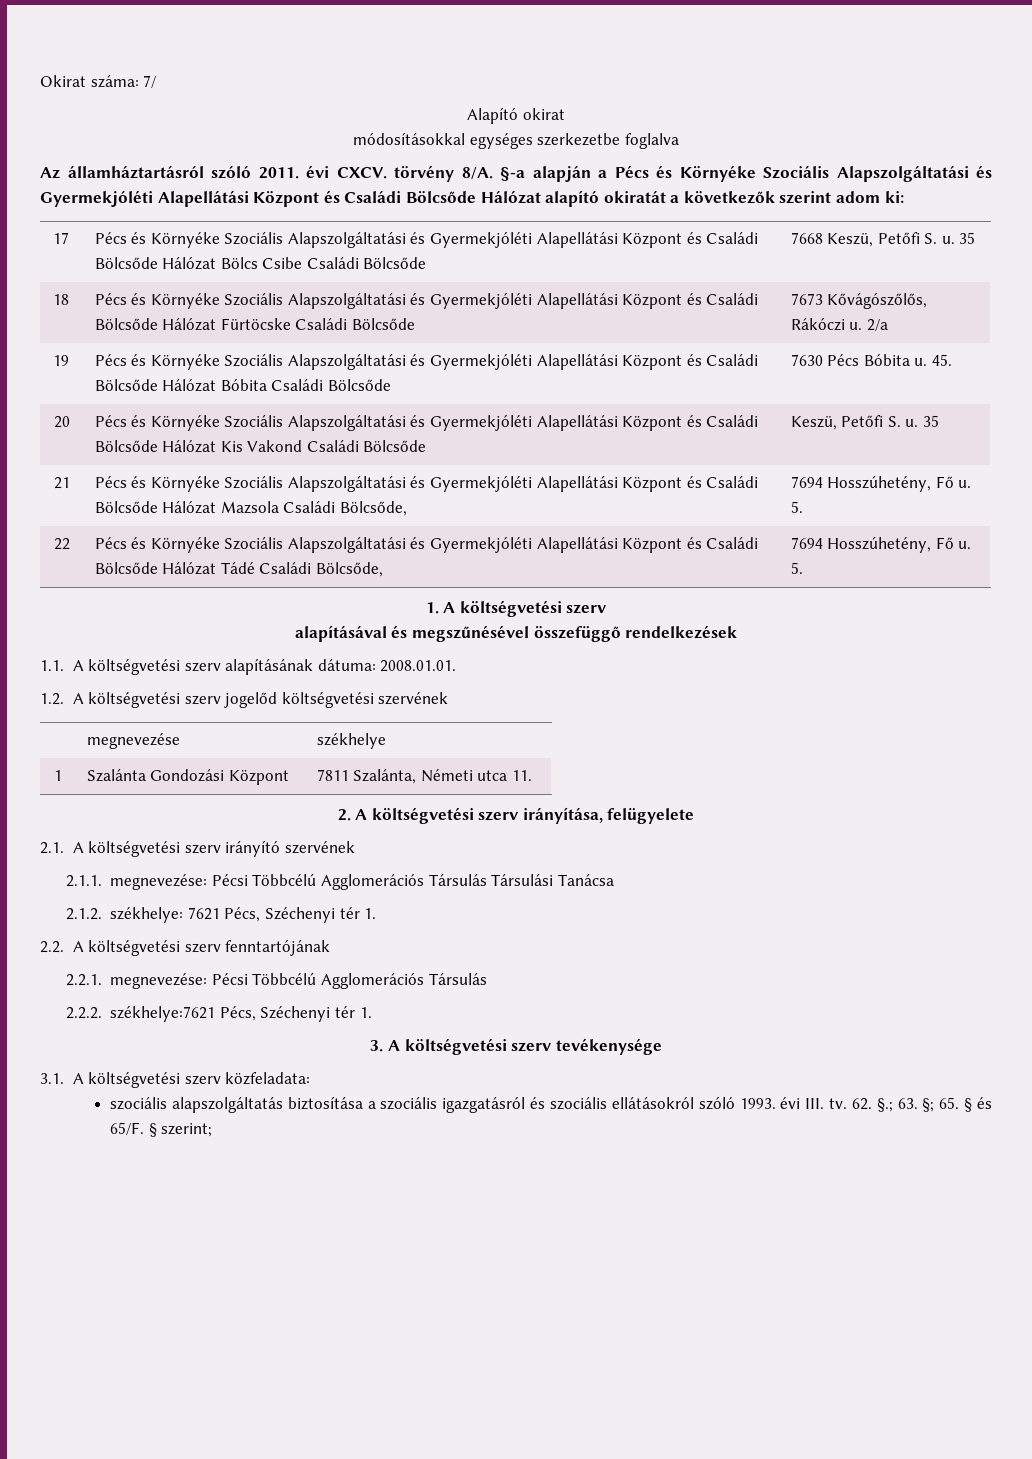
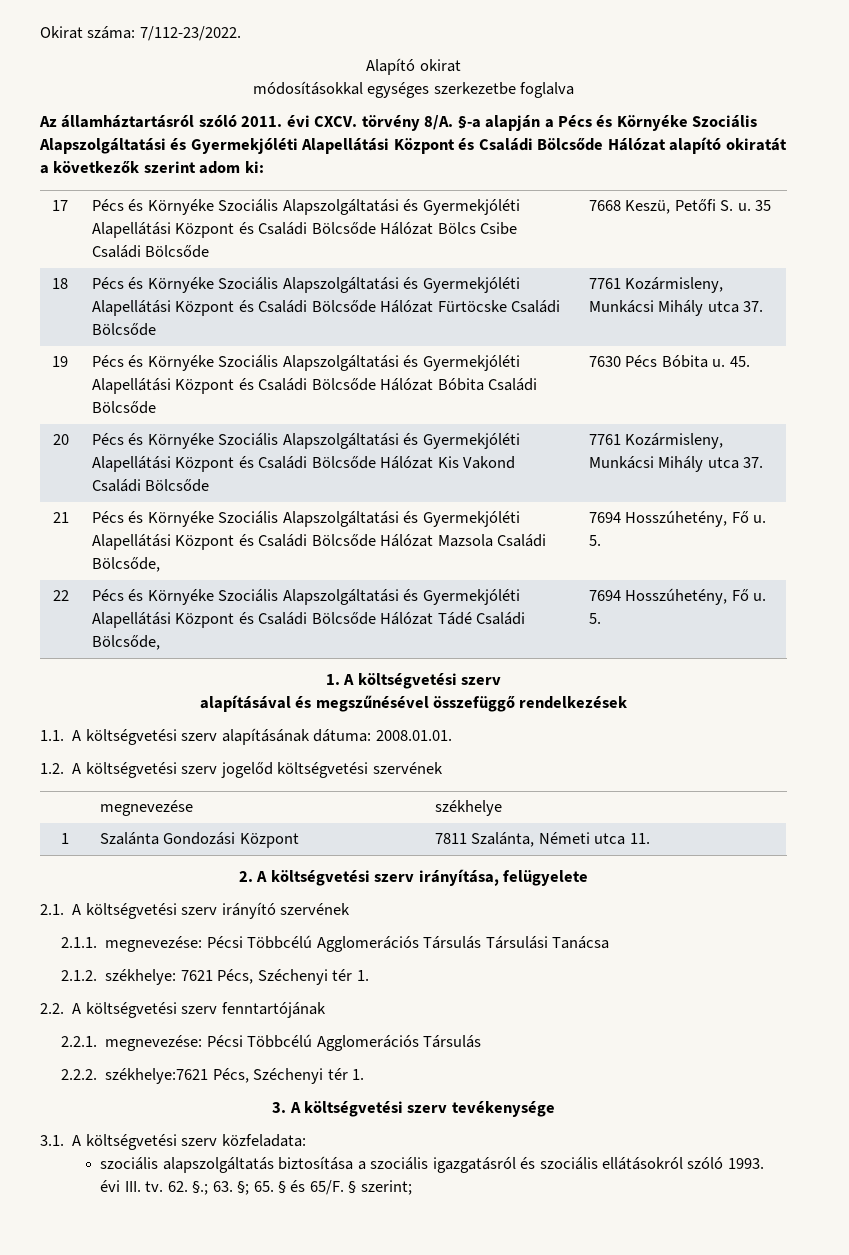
[143,75,157,88] 7/ -> [139,26,241,41] 7/112-23/2022.
[790,293,928,309] [790,318,888,331] 7673 Kővágószőlős, Rákóczi u. 2/a -> [588,277,724,293] [588,300,764,316] 7761 Kozármisleny, Munkácsi Mihály utca 37.
[790,415,939,430] Keszü, Petőfi S. u. 35 -> [588,433,724,449] [588,456,764,472] 7761 Kozármisleny, Munkácsi Mihály utca 37.

